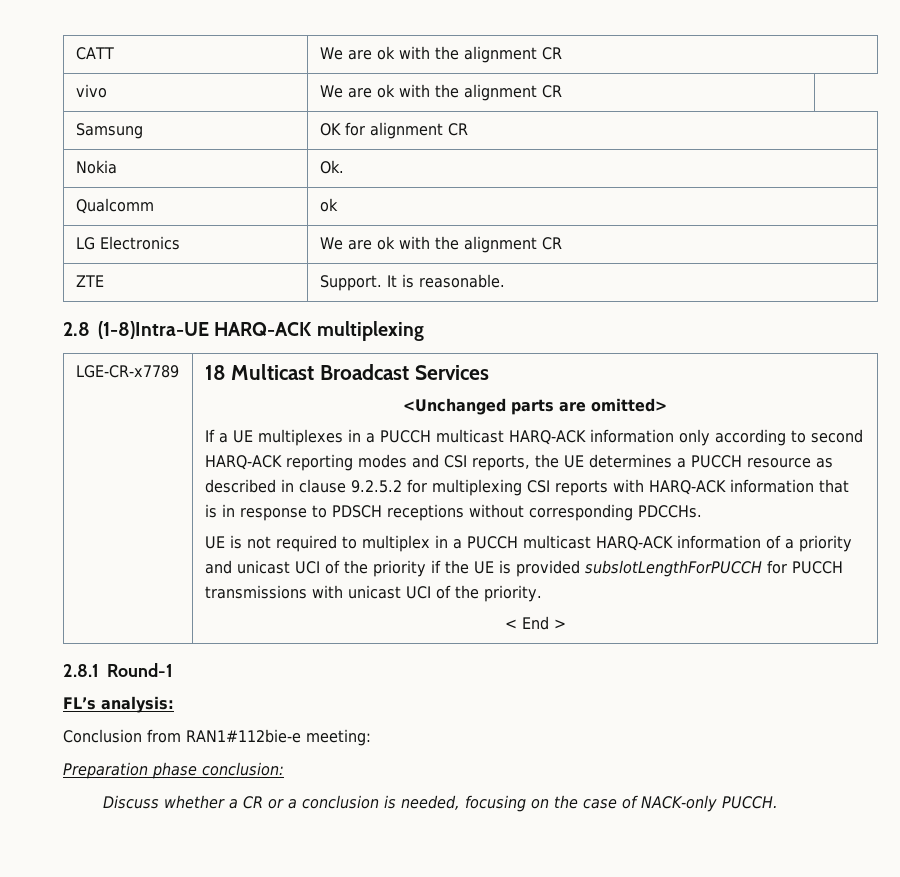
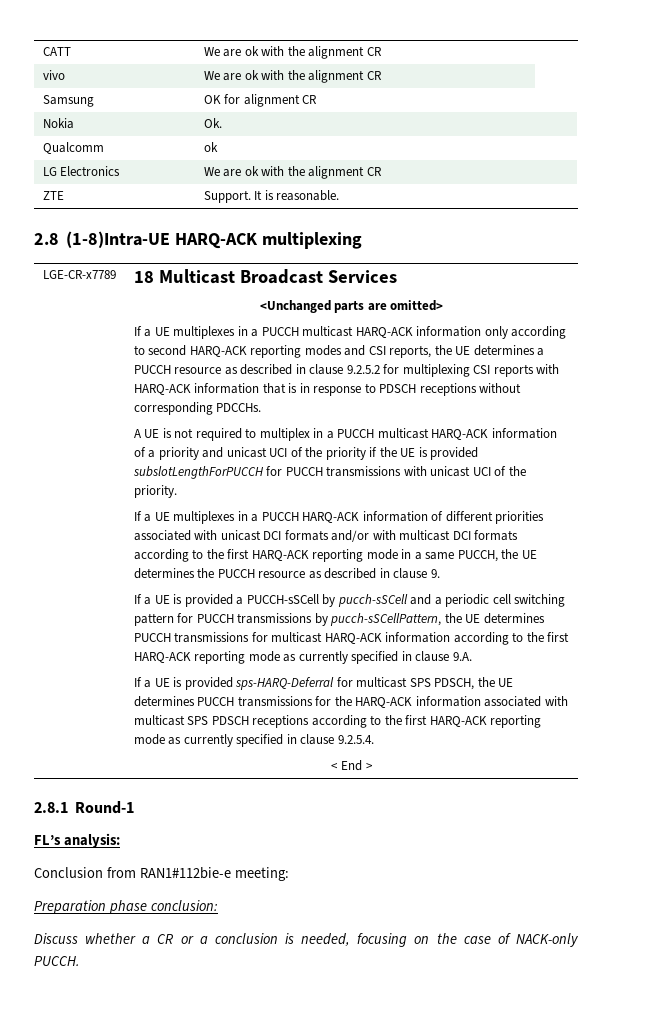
(702, 511) none -> [133,429,142,438] A
(542, 593) none -> [133,511,545,524] [133,530,519,542] [133,549,537,562] [133,568,440,579] [133,594,566,607] [133,613,545,626] [133,632,570,645] [133,651,472,664] [133,677,514,690] [133,696,568,708] [133,715,542,728] [133,734,374,747] // If a UE multiplexes in a PUCCH HARQ-ACK information of different priorities associated with unicast DCI formats and/or with multicast DCI formats according to the first HARQ-ACK reporting mode in a same PUCCH, the UE determines the PUCCH resource as described in clause 9. // If a UE is provided a PUCCH-sSCell by pucch-sSCell and a periodic cell switching pattern for PUCCH transmissions by pucch-sSCellPattern, the UE determines PUCCH transmissions for multicast HARQ-ACK information according to the first HARQ-ACK reporting mode as currently specified in clause 9.A. // If a UE is provided sps-HARQ-Deferral for multicast SPS PDSCH, the UE determines PUCCH transmissions for the HARQ-ACK information associated with multicast SPS PDSCH receptions according to the first HARQ-ACK reporting mode as currently specified in clause 9.2.5.4.

